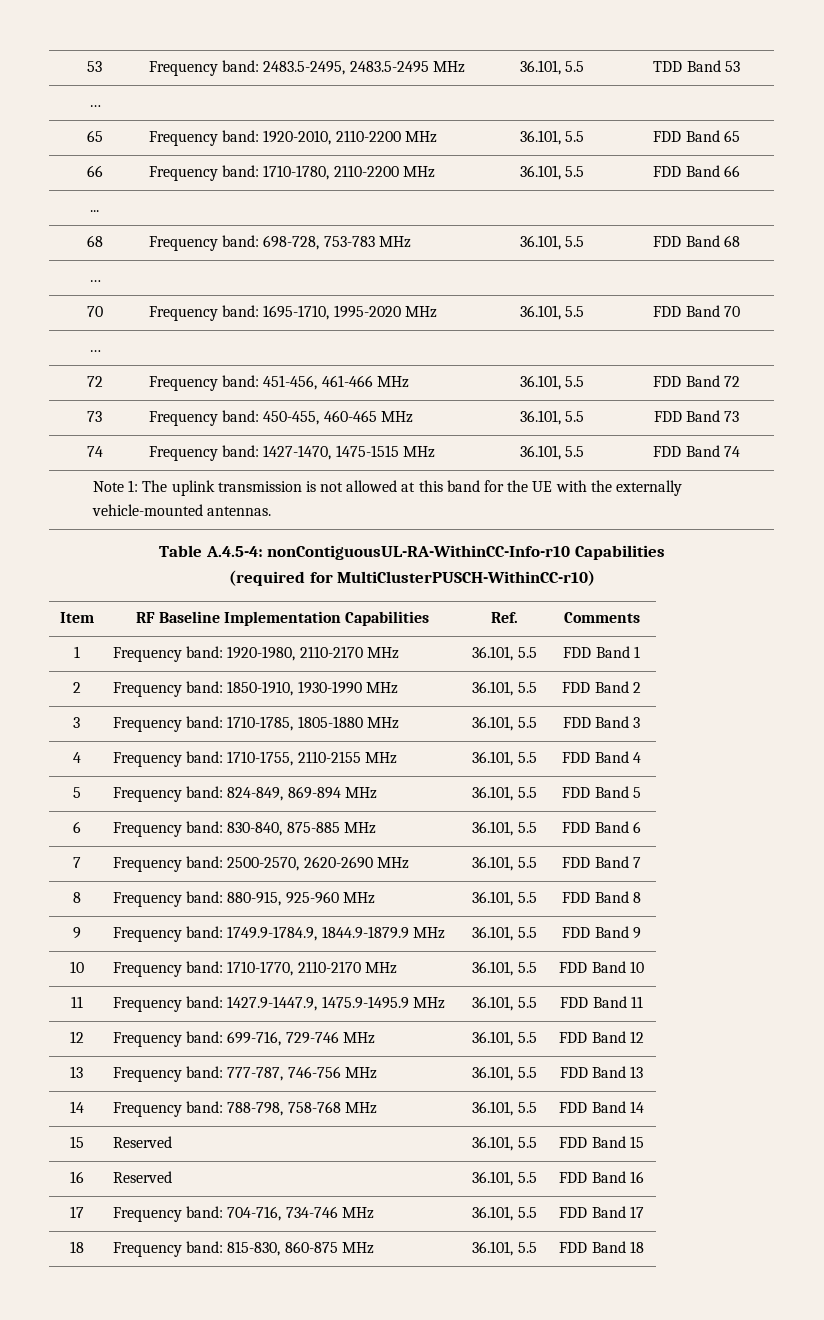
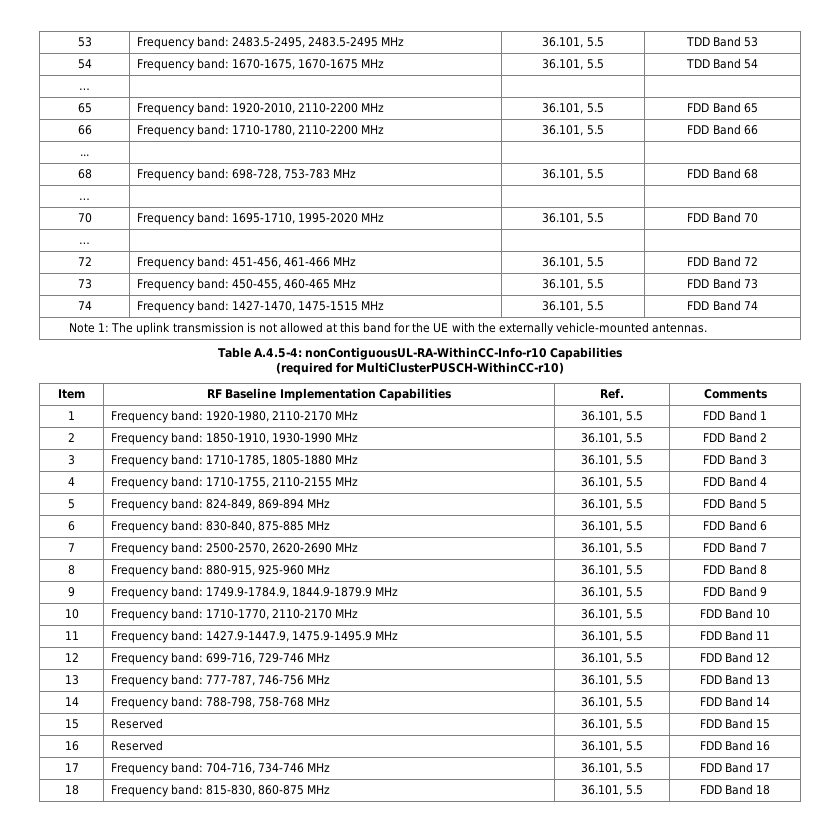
(740, 66) none -> [77,59,92,69] [136,58,385,71] [542,59,604,70] [685,58,759,69] // 54 | Frequency band: 1670-1675, 1670-1675 MHz | 36.101, 5.5 | TDD Band 54

